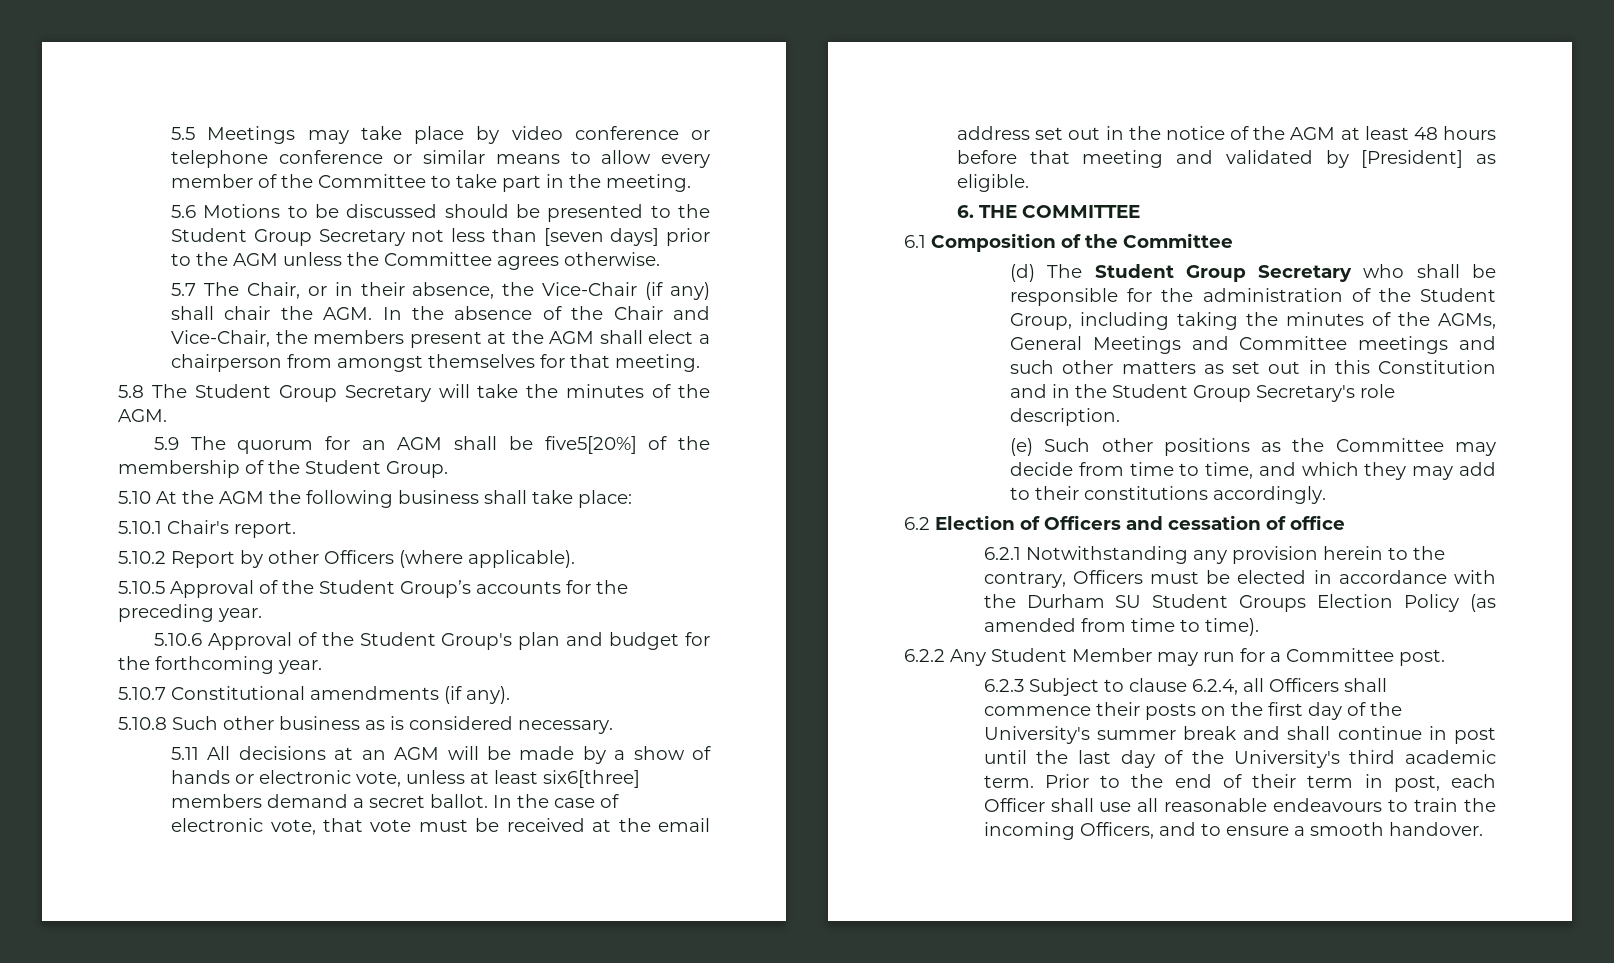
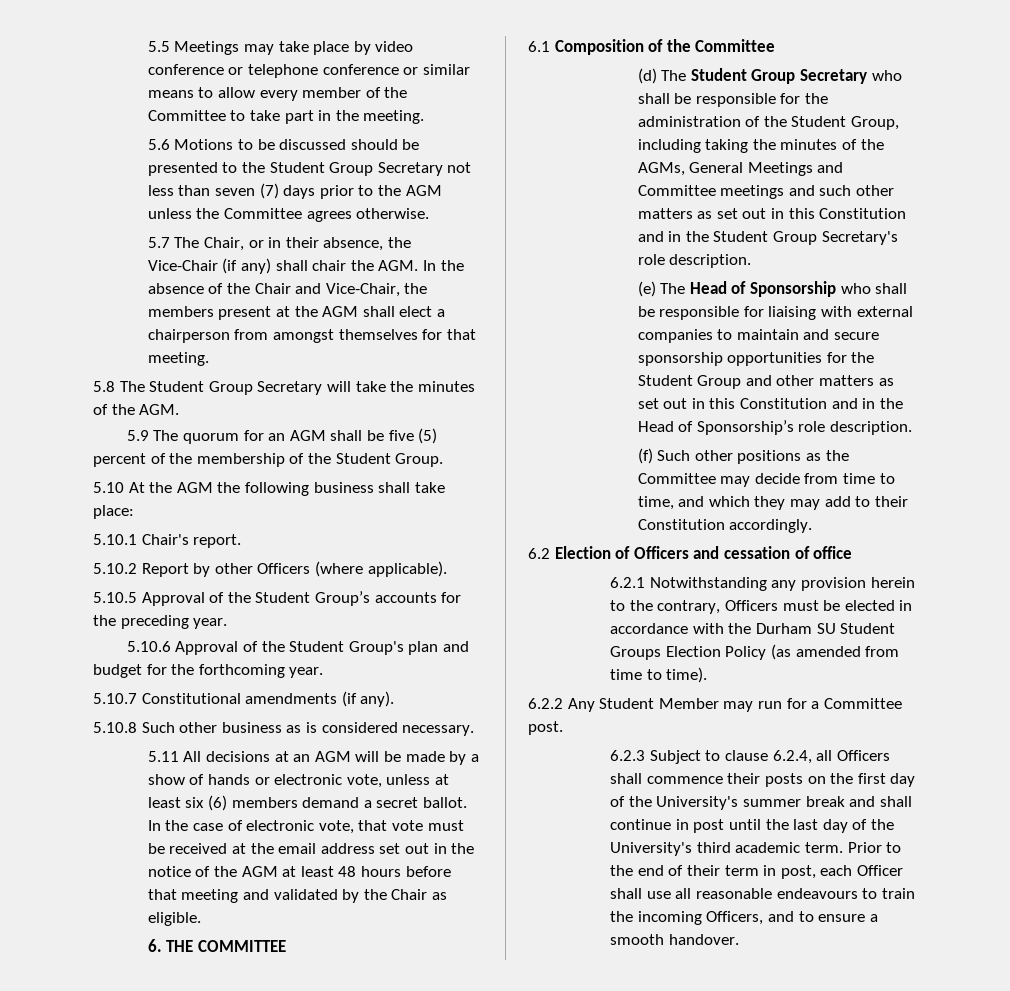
[543,228,660,246] [seven days] -> [214,183,316,199] seven (7) days
[544,436,637,454] five5[20%] -> [388,428,438,444] [93,453,146,467] five (5) percent
[543,770,641,788] six6[three] -> [185,795,227,811] six (6)
[1361,150,1464,168] [President] -> [363,889,428,900] the Chair
(1034, 447) none -> [660,281,908,297] [637,306,913,320] [637,329,879,343] [637,352,875,366] [637,375,894,389] [637,398,903,409] [637,420,912,435] [637,448,653,464] The Head of Sponsorship who shall be responsible for liaising with external companies to maintain and secure sponsorship opportunities for the Student Group and other matters as set out in this Constitution and in the Head of Sponsorship’s role description. // (f)
[1084,486,1209,500] constitutions -> [637,519,725,530] Constitution

